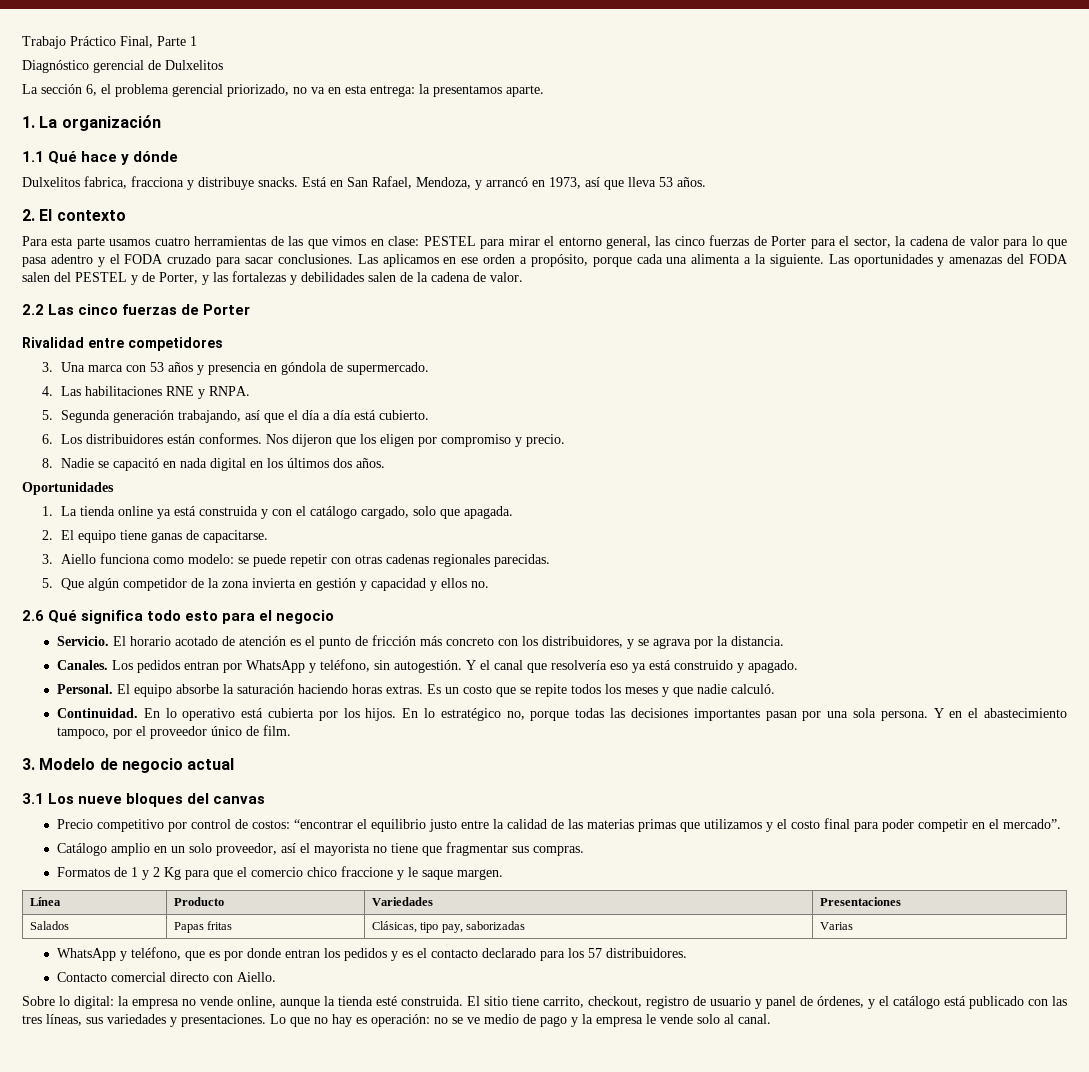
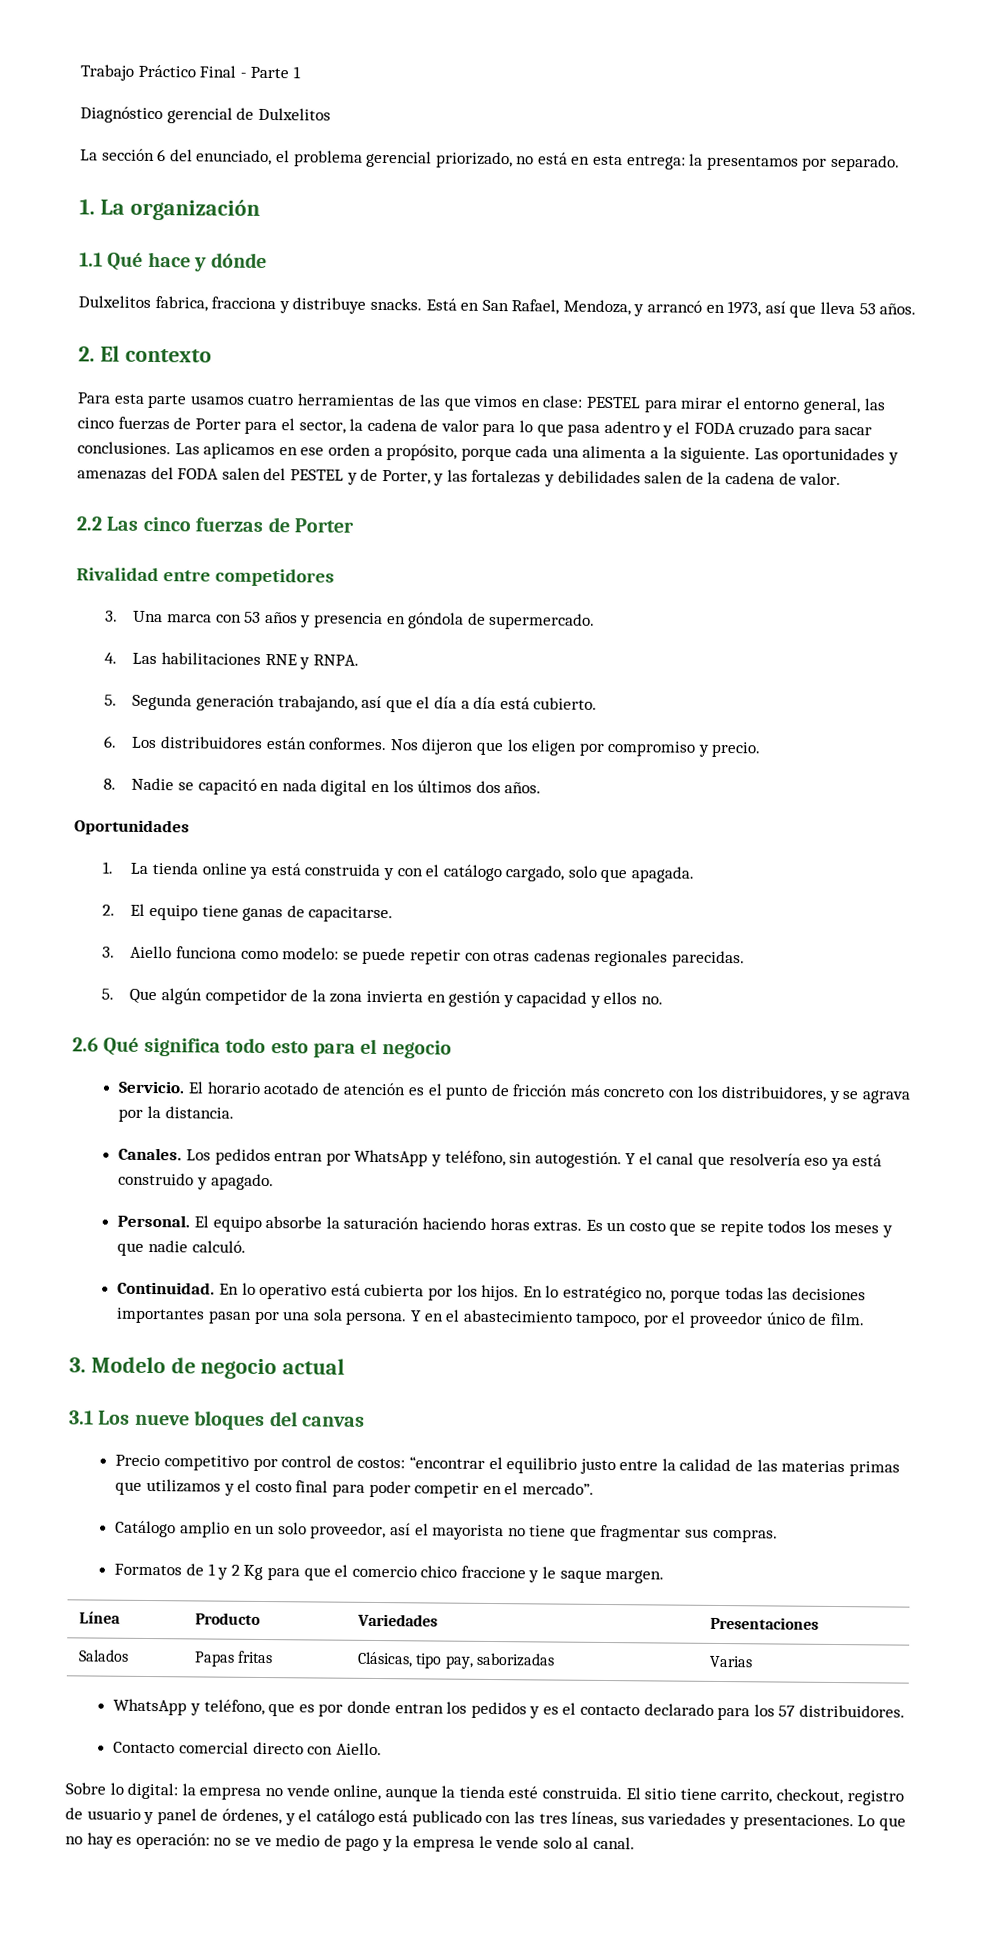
[120,36,153,48] Final, -> [199,65,247,78] Final -
[86,84,97,96] 6, -> [157,149,273,166] 6 del enunciado,
[311,87,325,94] va -> [537,152,568,165] está
[506,85,544,97] aparte. -> [802,154,901,172] por separado.

